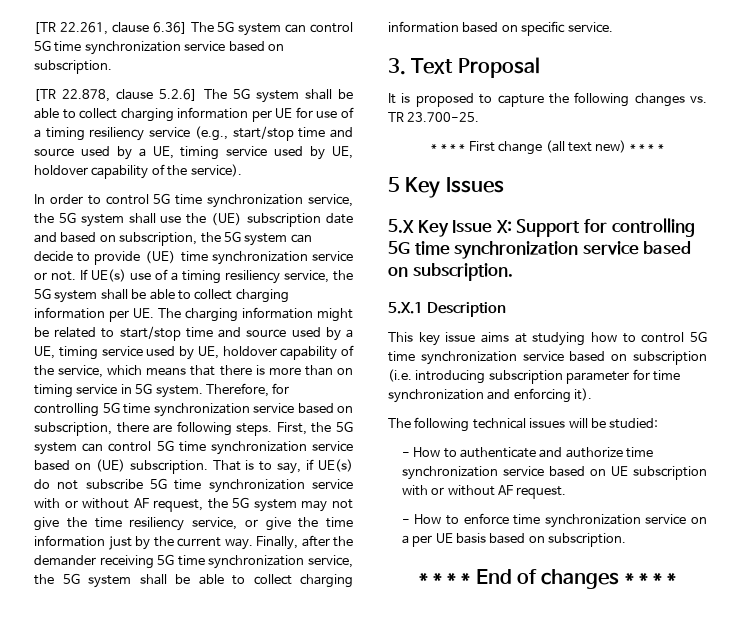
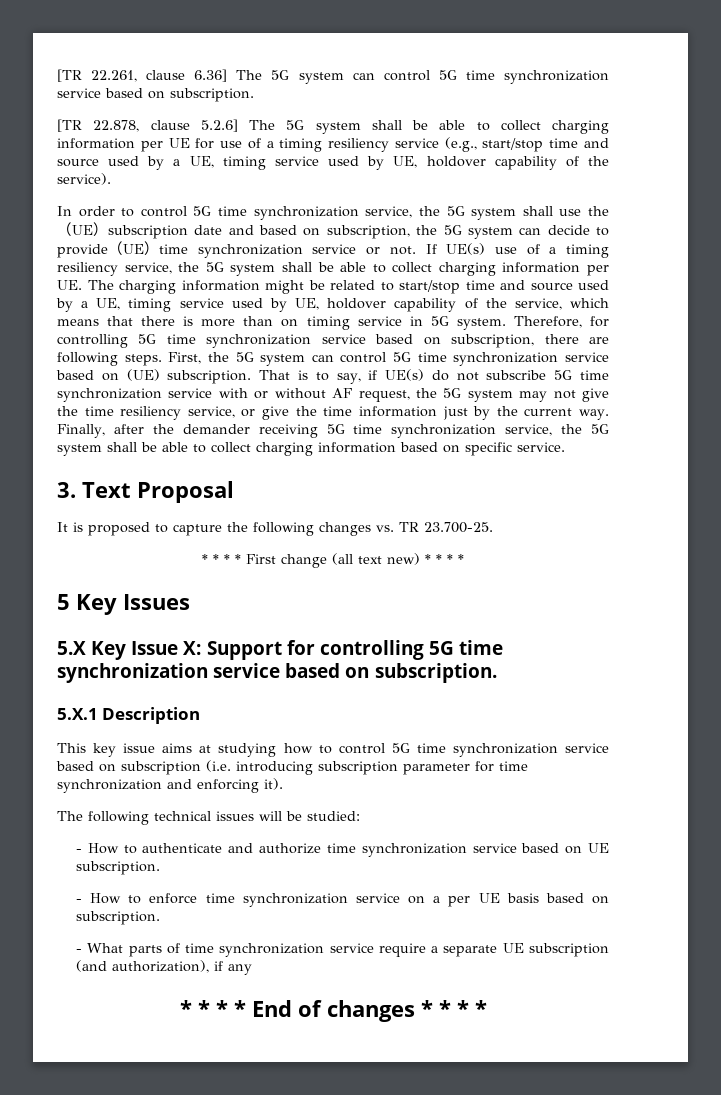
[633,466,707,480] [401,485,567,499] subscription with or without AF request. -> [75,861,160,875] subscription.
(627, 540) none -> [75,943,610,957] [75,960,252,975] // - What parts of time synchronization service require a separate UE subscription (and authorization), if any

